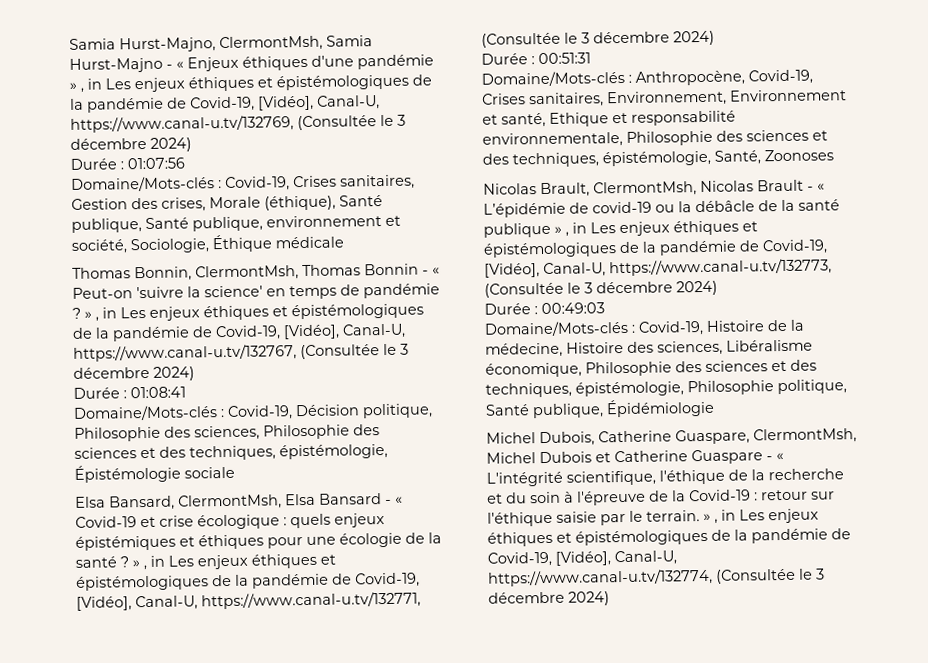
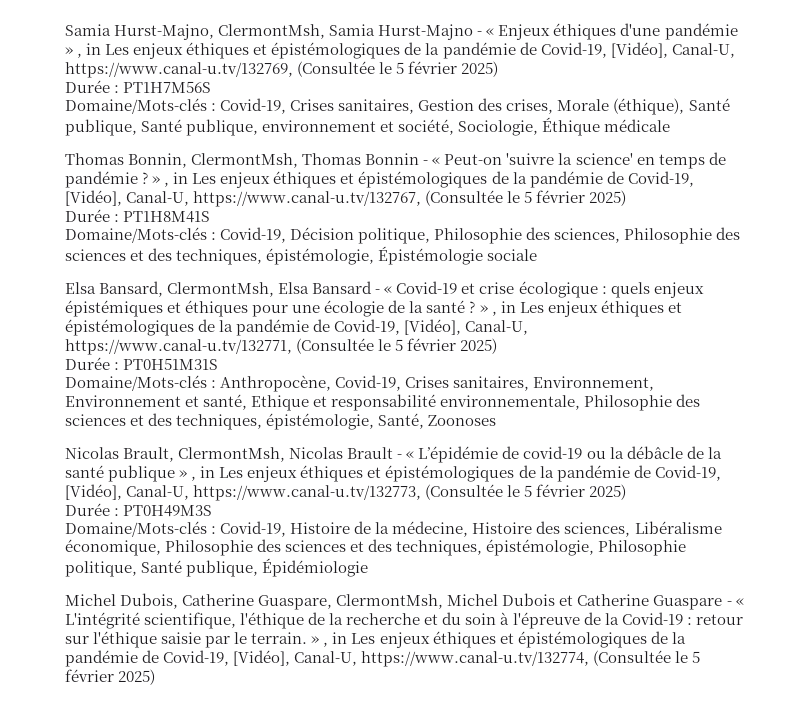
[397,114,406,126] [70,137,192,152] [70,157,185,170] 3 décembre 2024) // Durée : 01:07:56 -> [396,61,499,77] [65,80,212,93] 5 février 2025) // Durée : PT1H7M56S
[400,343,409,355] [73,366,195,381] [73,386,186,399] 3 décembre 2024) // Durée : 01:08:41 -> [524,190,627,206] [65,209,211,223] 5 février 2025) // Durée : PT1H8M41S
[581,30,715,46] [481,52,591,65] 3 décembre 2024) // Durée : 00:51:31 -> [395,338,498,354] [65,357,219,370] 5 février 2025) // Durée : PT0H51M31S
[584,280,718,296] [484,302,605,315] 3 décembre 2024) // Durée : 00:49:03 -> [524,484,627,500] [65,503,213,517] 5 février 2025) // Durée : PT0H49M3S
[816,568,825,580] [488,591,610,606] 3 décembre 2024) -> [692,651,701,663] [65,669,156,685] 5 février 2025)

